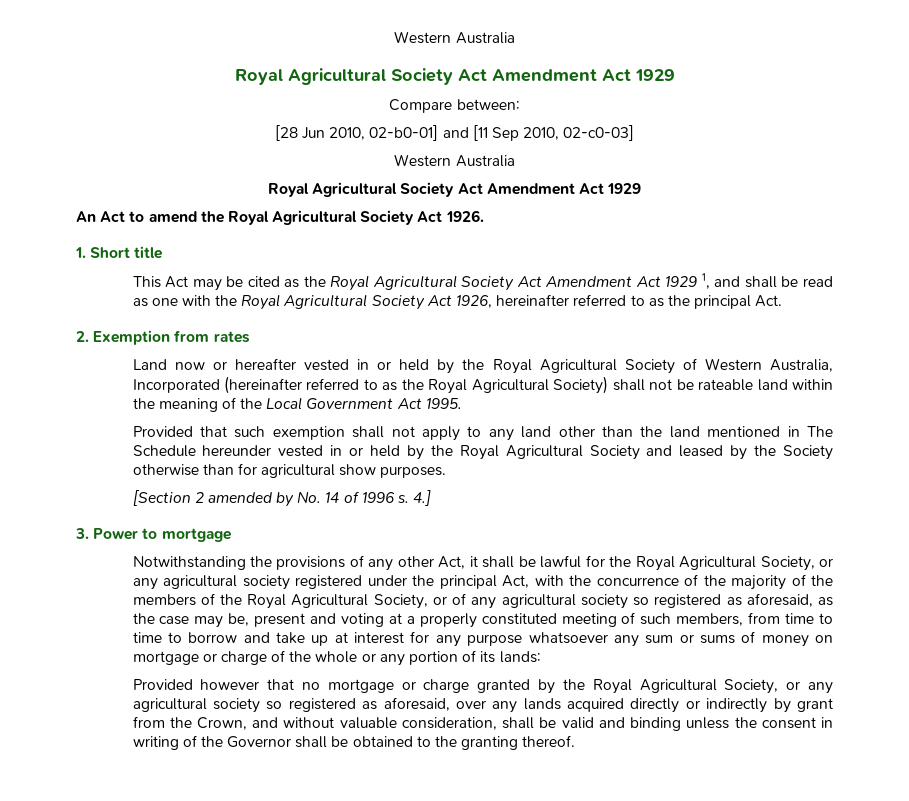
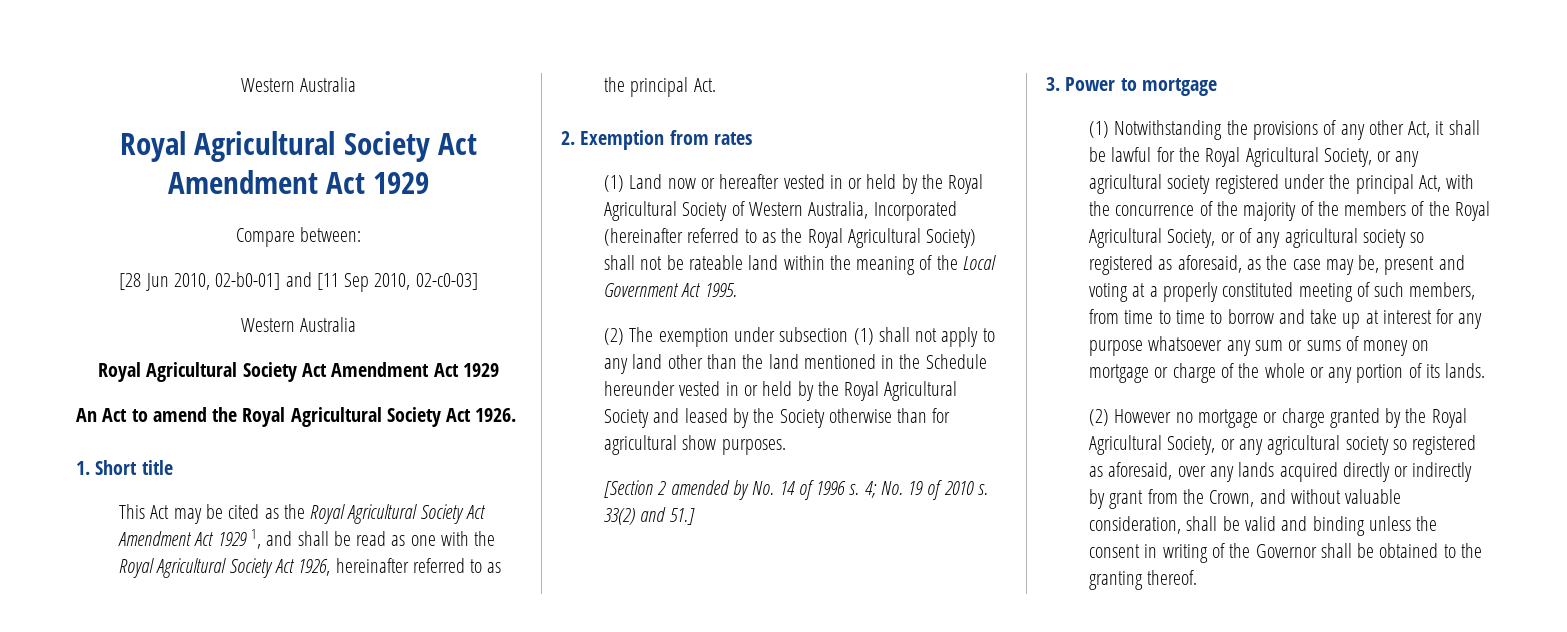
(250, 337) none -> [604,175,625,192] (1)
[132,426,345,440] Provided that such exemption -> [604,327,874,347] (2) The exemption under subsection (1)
[807,426,833,437] The -> [899,354,921,369] the
[413,490,432,506] 4.] -> [864,480,988,500] [604,507,695,525] 4; No. 19 of 2010 s. 33(2) and 51.]
(231, 535) none -> [1089,121,1110,138] (1)
[499,651,541,663] [132,679,295,690] lands: // Provided however that -> [1445,363,1486,378] [1089,409,1172,426] lands. // (2) However

